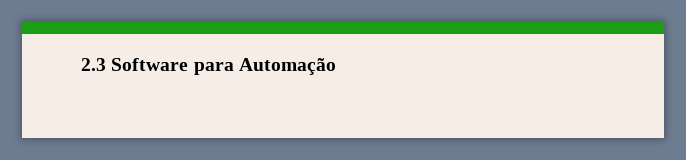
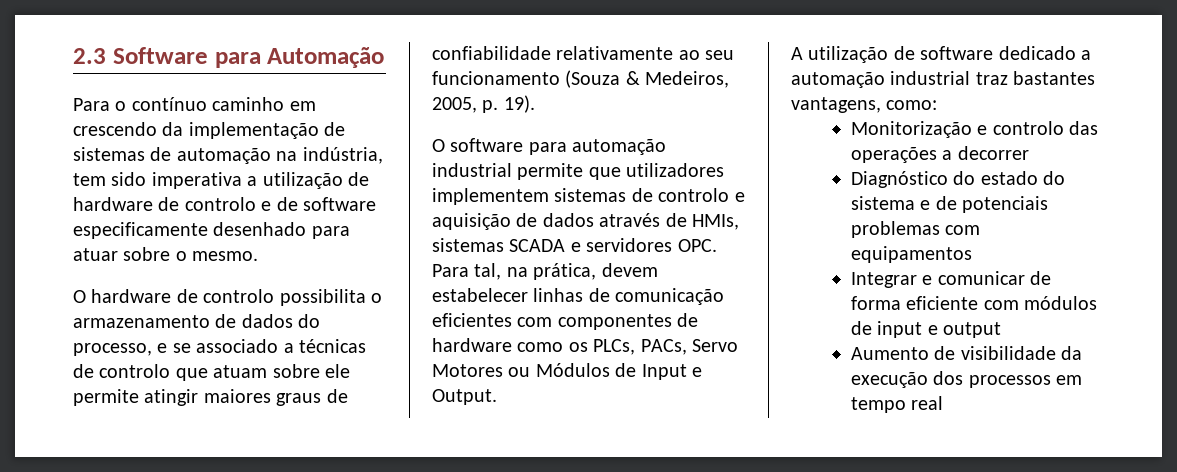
(336, 66) none -> [73,97,316,111] [73,122,346,139] [73,147,383,164] [73,172,369,189] [73,197,376,211] [73,222,350,239] [73,247,259,261] [73,289,382,306] [73,314,321,328] [73,339,366,356] [73,364,350,381] [73,389,348,406] [432,46,735,60] [432,70,730,88] [432,95,535,113] [432,138,667,155] [432,163,725,180] [432,188,745,205] [432,213,739,230] [432,238,717,252] [432,263,658,280] [432,288,725,305] [432,313,699,330] [432,338,738,355] [432,363,702,380] [432,389,497,405] [791,46,1091,63] [791,71,1096,88] [791,97,938,113] [850,121,1099,138] [850,146,1029,163] [850,171,1066,188] [850,196,1049,213] [850,221,981,238] [850,246,972,263] [850,271,1052,288] [850,296,1098,310] [850,321,1002,338] [850,346,1083,360] [850,371,1083,388] [850,396,944,413] // Para o contínuo caminho em crescendo da implementação de sistemas de automação na indústria, tem sido imperativa a utilização de hardware de controlo e de software especificamente desenhado para atuar sobre o mesmo. // O hardware de controlo possibilita o armazenamento de dados do processo, e se associado a técnicas de controlo que atuam sobre ele permite atingir maiores graus de confiabilidade relativamente ao seu funcionamento (Souza & Medeiros, 2005, p. 19). // O software para automação industrial permite que utilizadores implementem sistemas de controlo e aquisição de dados através de HMIs, sistemas SCADA e servidores OPC. Para tal, na prática, devem estabelecer linhas de comunicação eficientes com componentes de hardware como os PLCs, PACs, Servo Motores ou Módulos de Input e Output. // A utilização de software dedicado a automação industrial traz bastantes vantagens, como: // Monitorização e controlo das operações a decorrer // Diagnóstico do estado do sistema e de potenciais problemas com equipamentos // Integrar e comunicar de forma eficiente com módulos de input e output // Aumento de visibilidade da execução dos processos em tempo real

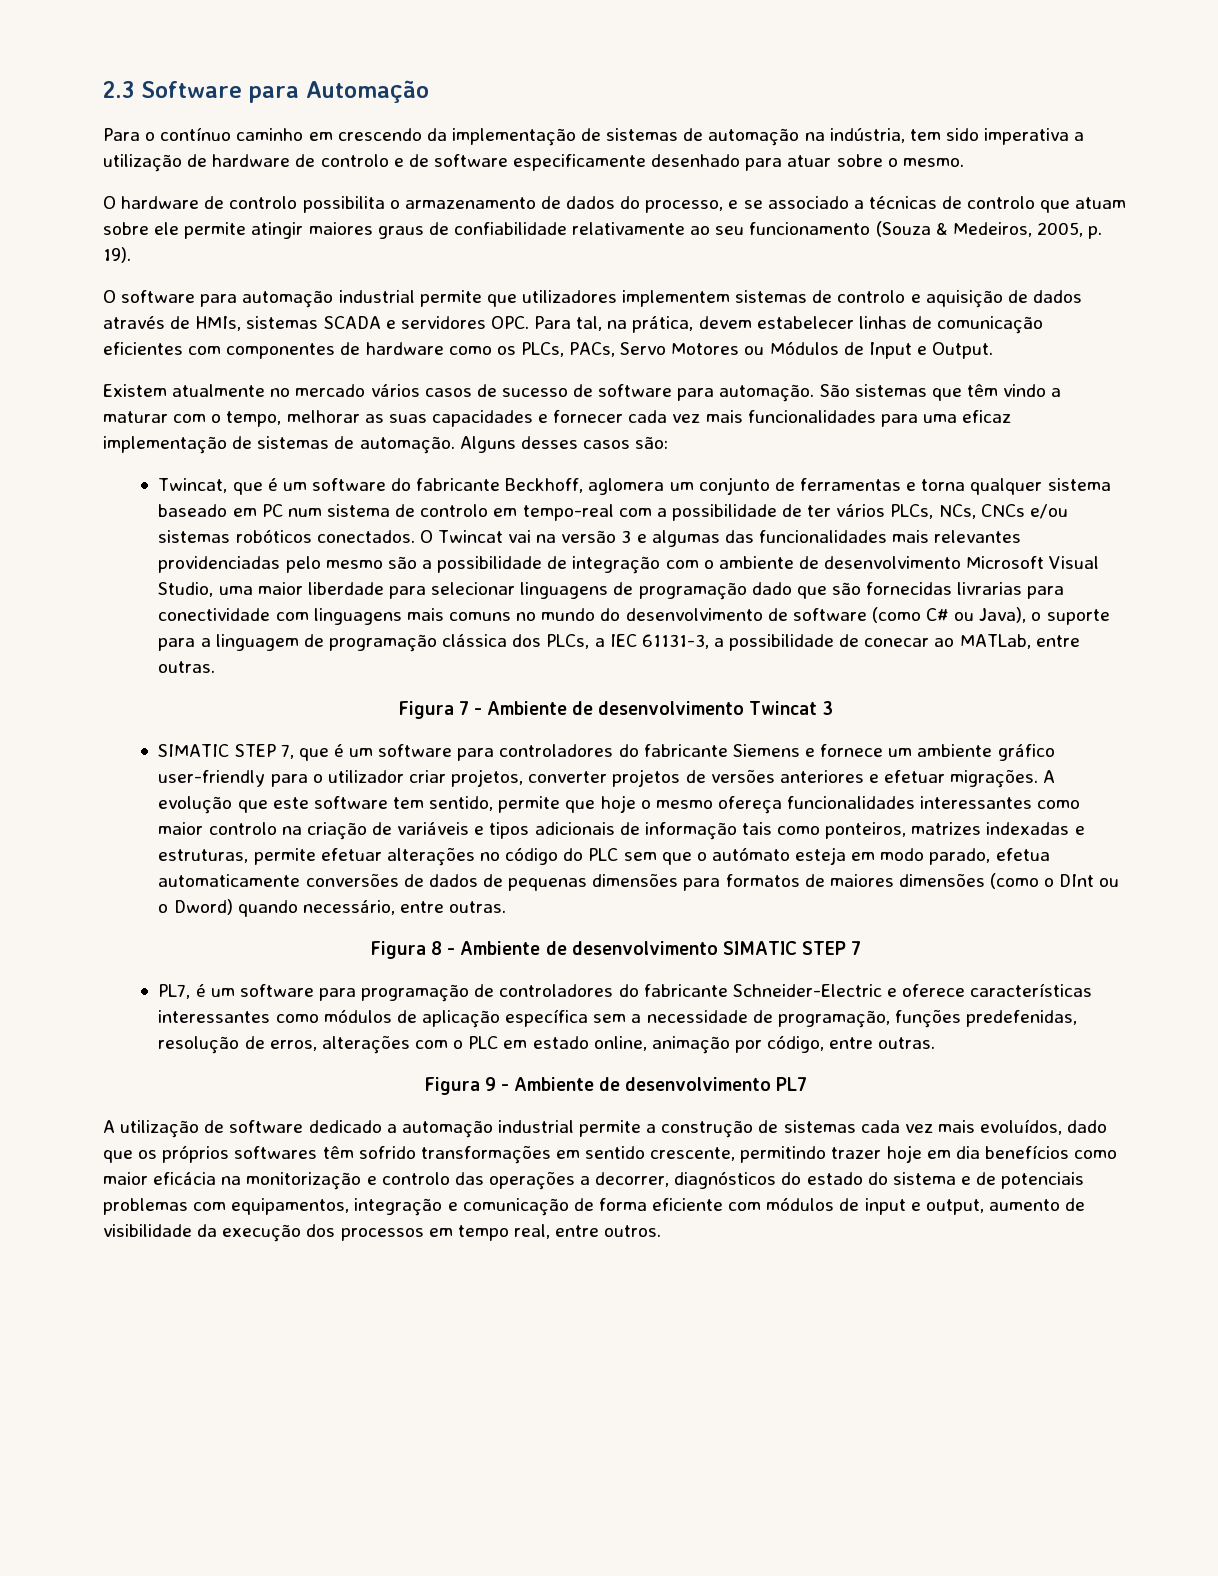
(497, 397) none -> [103,384,1062,402] [103,410,1012,427] [103,436,669,454] [158,477,1111,495] [158,504,1068,521] [158,529,1022,547] [158,556,1100,574] [158,582,1065,600] [158,607,1110,625] [158,634,1080,652] [158,661,216,673] [397,701,834,719] [158,744,1055,761] [158,769,1056,788] [158,795,1081,814] [158,822,1085,840] [158,847,1050,866] [158,873,1120,891] [158,899,507,917] [369,941,862,959] [158,983,1093,1002] [158,1009,1078,1028] [158,1035,936,1054] [423,1077,808,1095] // Existem atualmente no mercado vários casos de sucesso de software para automação. São sistemas que têm vindo a maturar com o tempo, melhorar as suas capacidades e fornecer cada vez mais funcionalidades para uma eficaz implementação de sistemas de automação. Alguns desses casos são: // Twincat, que é um software do fabricante Beckhoff, aglomera um conjunto de ferramentas e torna qualquer sistema baseado em PC num sistema de controlo em tempo-real com a possibilidade de ter vários PLCs, NCs, CNCs e/ou sistemas robóticos conectados. O Twincat vai na versão 3 e algumas das funcionalidades mais relevantes providenciadas pelo mesmo são a possibilidade de integração com o ambiente de desenvolvimento Microsoft Visual Studio, uma maior liberdade para selecionar linguagens de programação dado que são fornecidas livrarias para conectividade com linguagens mais comuns no mundo do desenvolvimento de software (como C# ou Java), o suporte para a linguagem de programação clássica dos PLCs, a IEC 61131-3, a possibilidade de conecar ao MATLab, entre outras. // Figura 7 - Ambiente de desenvolvimento Twincat 3 // SIMATIC STEP 7, que é um software para controladores do fabricante Siemens e fornece um ambiente gráfico user-friendly para o utilizador criar projetos, converter projetos de versões anteriores e efetuar migrações. A evolução que este software tem sentido, permite que hoje o mesmo ofereça funcionalidades interessantes como maior controlo na criação de variáveis e tipos adicionais de informação tais como ponteiros, matrizes indexadas e estruturas, permite efetuar alterações no código do PLC sem que o autómato esteja em modo parado, efetua automaticamente conversões de dados de pequenas dimensões para formatos de maiores dimensões (como o DInt ou o Dword) quando necessário, entre outras. // Figura 8 - Ambiente de desenvolvimento SIMATIC STEP 7 // PL7, é um software para programação de controladores do fabricante Schneider-Electric e oferece características interessantes como módulos de aplicação específica sem a necessidade de programação, funções predefenidas, resolução de erros, alterações com o PLC em estado online, animação por código, entre outras. // Figura 9 - Ambiente de desenvolvimento PL7
[975,71,1096,85] [791,97,938,113] [850,121,972,138] traz bastantes vantagens, como: // Monitorização -> [579,1119,1108,1138] [103,1145,1118,1164] [103,1172,362,1190] permite a construção de sistemas cada vez mais evoluídos, dado que os próprios softwares têm sofrido transformações em sentido crescente, permitindo trazer hoje em dia benefícios como maior eficácia na monitorização
[957,146,1029,160] [850,171,948,188] decorrer // Diagnóstico -> [595,1171,777,1189] decorrer, diagnósticos
[850,246,972,263] [850,271,1025,288] equipamentos // Integrar e comunicar -> [231,1198,569,1216] equipamentos, integração e comunicação
[943,322,1002,338] [850,347,929,360] output // Aumento -> [925,1199,1060,1215] output, aumento
[911,396,944,410] real -> [513,1224,662,1239] real, entre outros.

